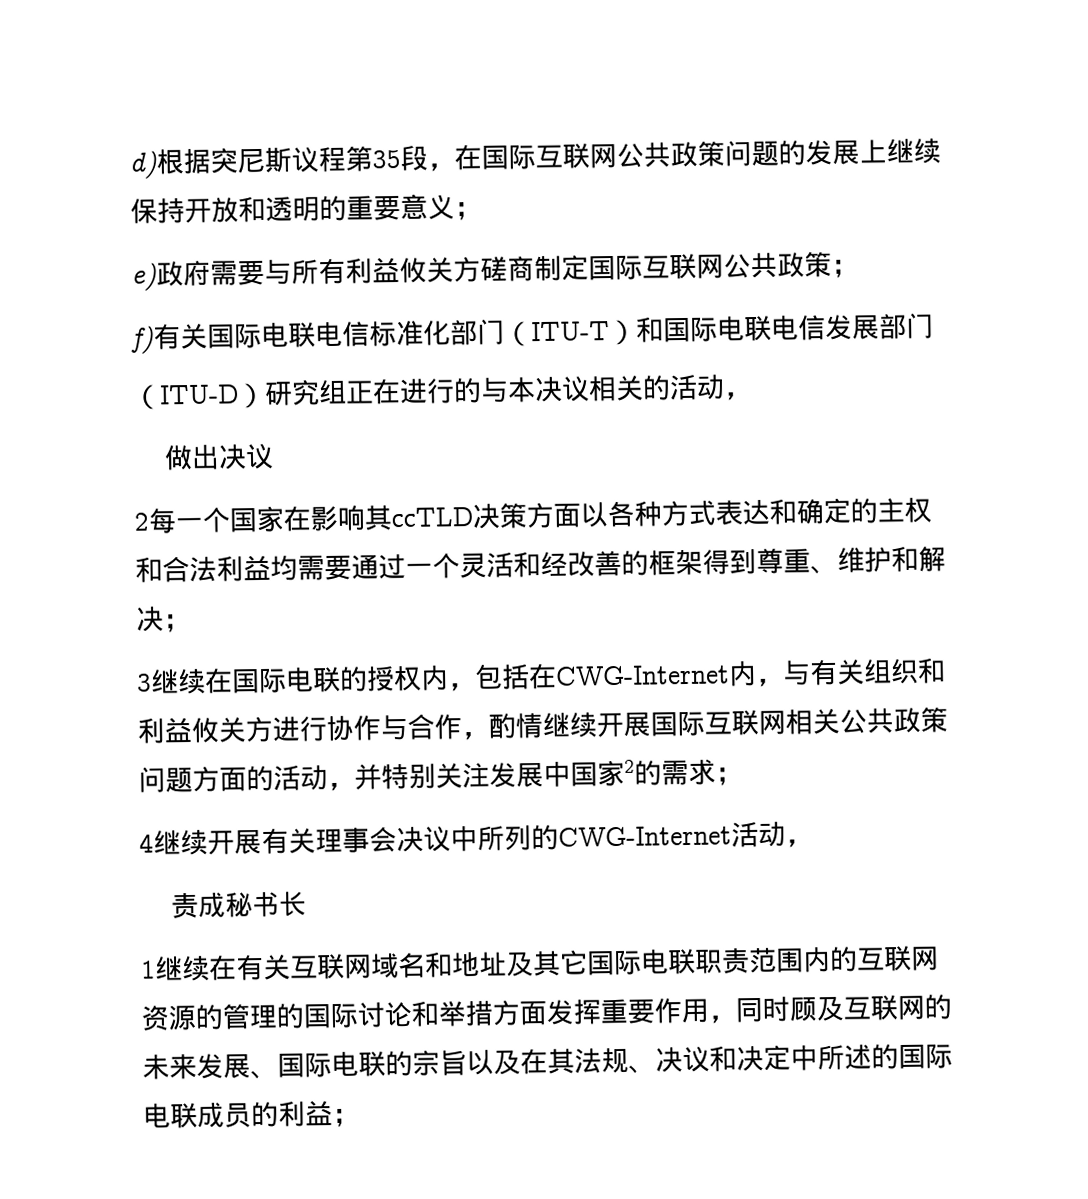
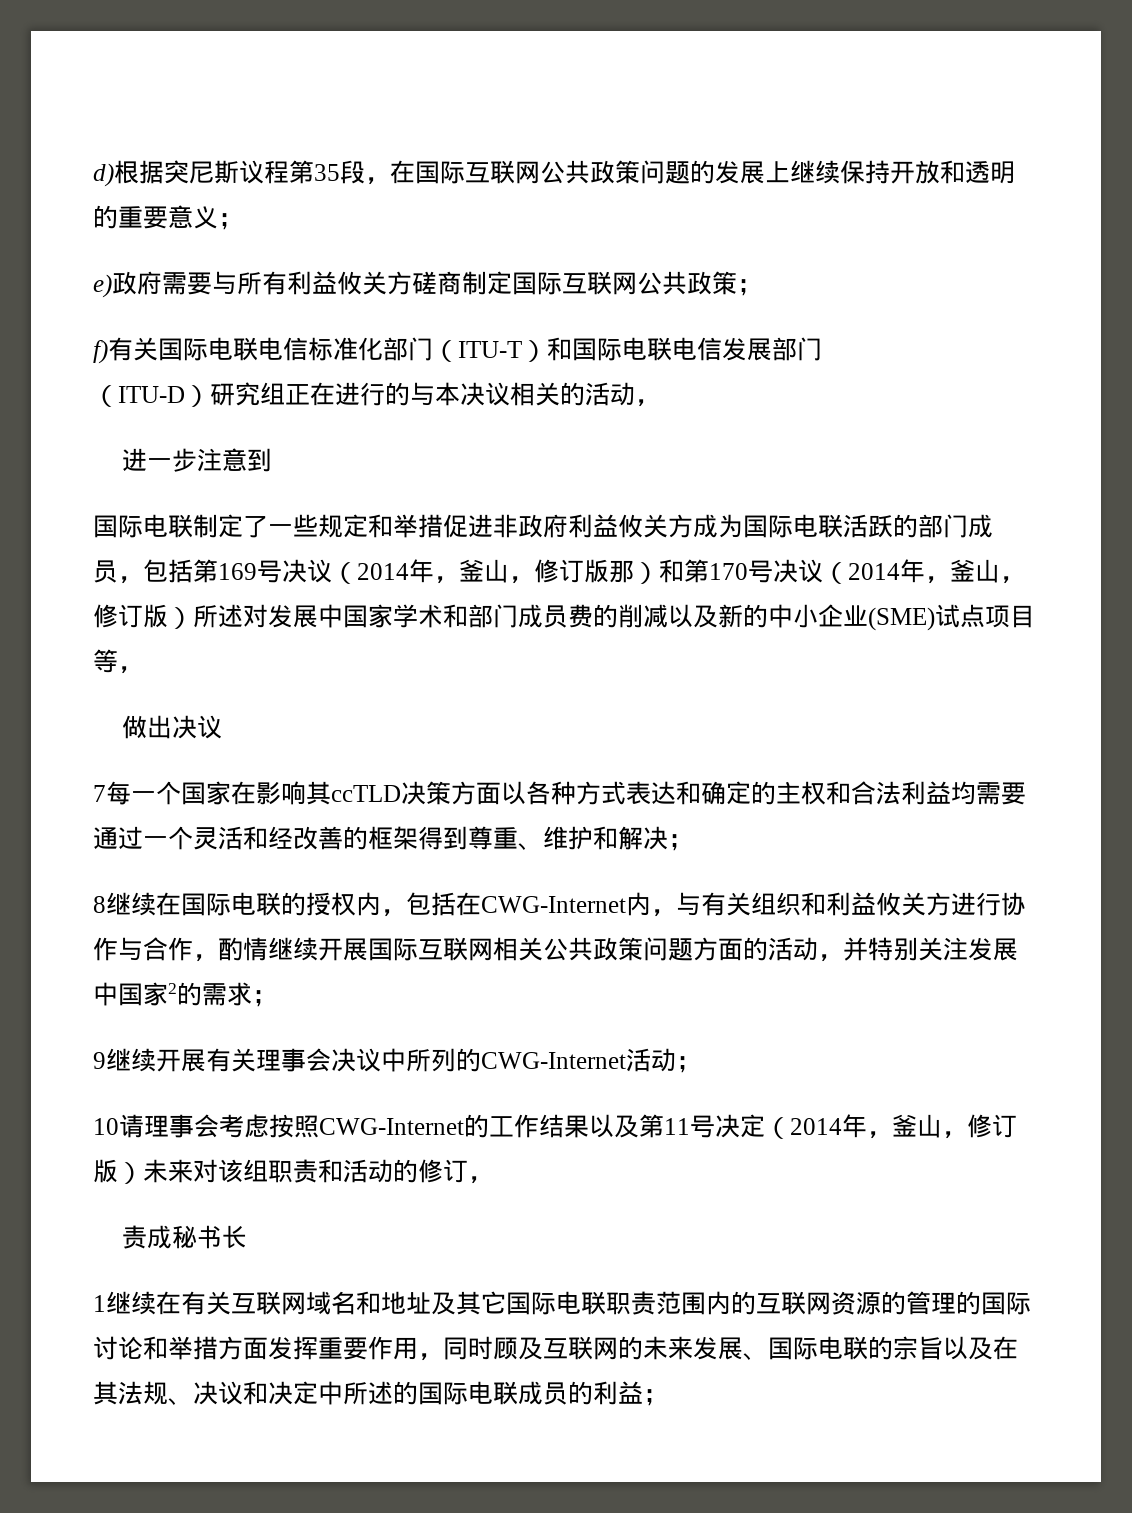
(752, 396) none -> [122,448,273,472] [93,514,993,538] [93,559,1025,584] [93,604,1035,631] [93,649,143,674] // 进一步注意到 // 国际电联制定了一些规定和举措促进非政府利益攸关方成为国际电联活跃的部门成员，包括第169号决议（2014年，釜山，修订版那）和第170号决议（2014年，釜山，修订版）所述对发展中国家学术和部门成员费的削减以及新的中小企业(SME)试点项目等，
[134,512,149,531] 2 -> [93,785,106,802] 7
[137,673,152,692] 3 -> [93,896,106,913] 8
[139,833,154,853] 4 -> [93,1052,106,1069] 9
(786, 834) none -> [676,1056,701,1073] [93,1114,1017,1139] [93,1159,468,1184] ； // 10请理事会考虑按照CWG-Internet的工作结果以及第11号决定（2014年，釜山，修订版）未来对该组职责和活动的修订

